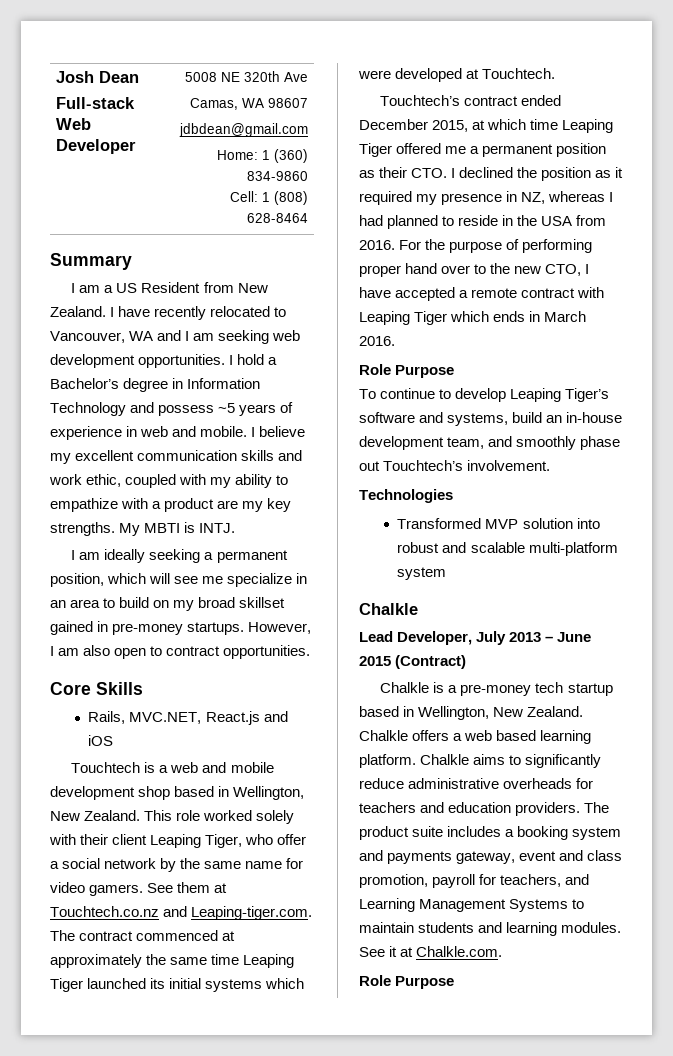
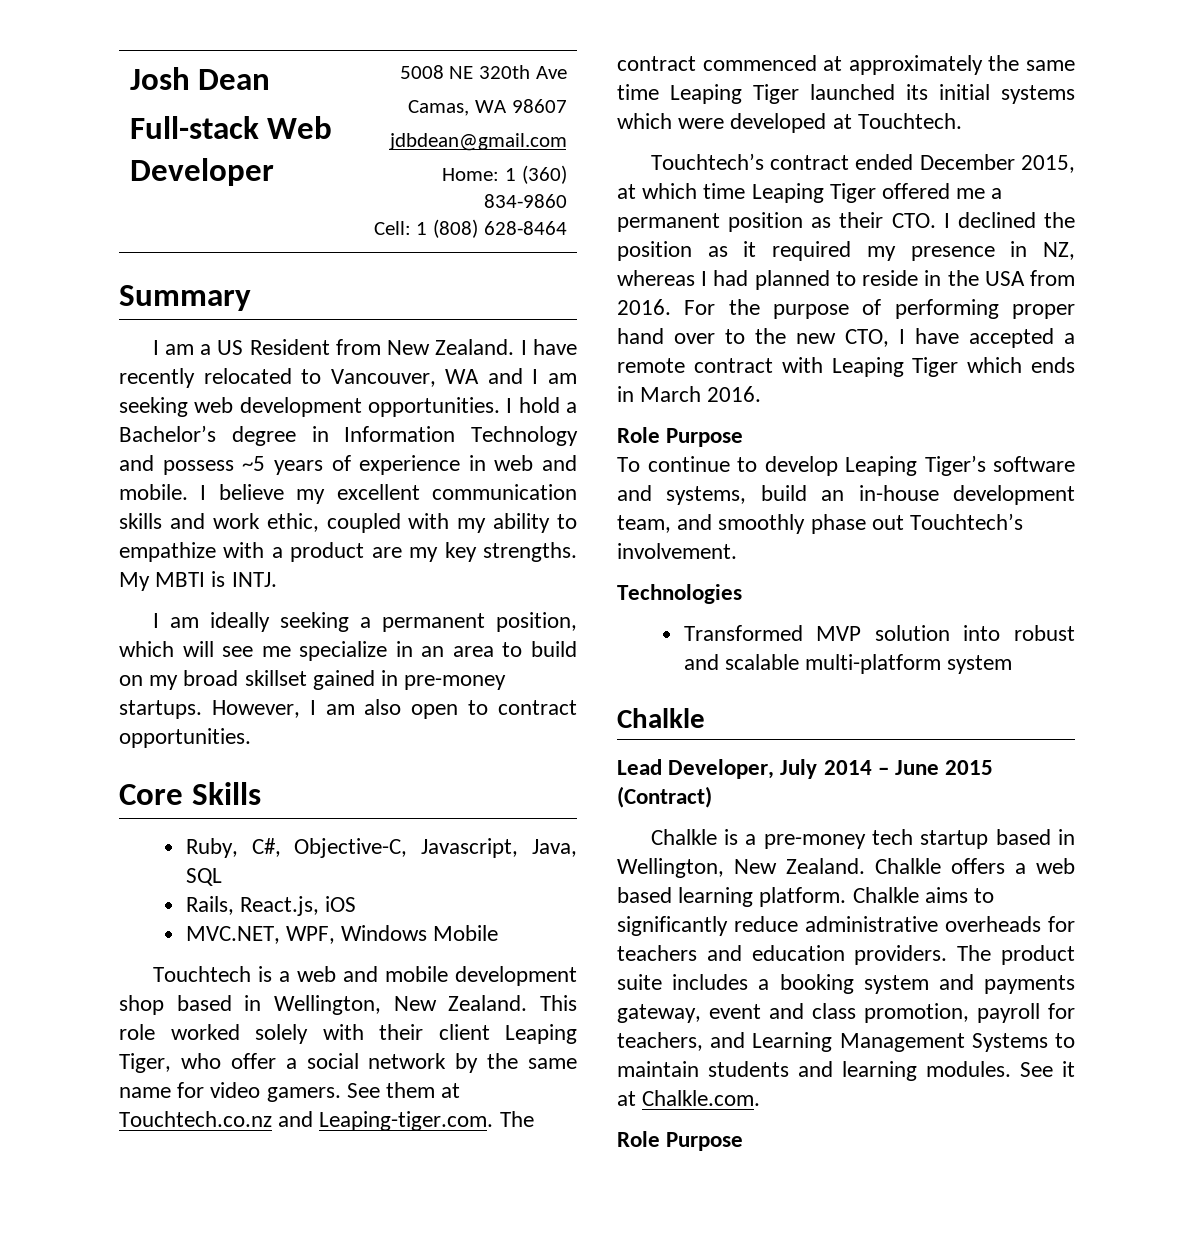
[88,711,288,725] [88,735,114,746] Rails, MVC.NET, React.js and iOS -> [185,838,577,858] [185,868,222,886] [185,896,357,916] [185,925,499,944] Ruby, C#, Objective-C, Javascript, Java, SQL // Rails, React.js, iOS // MVC.NET, WPF, Windows Mobile
[509,632,542,642] 2013 -> [823,760,872,775] 2014

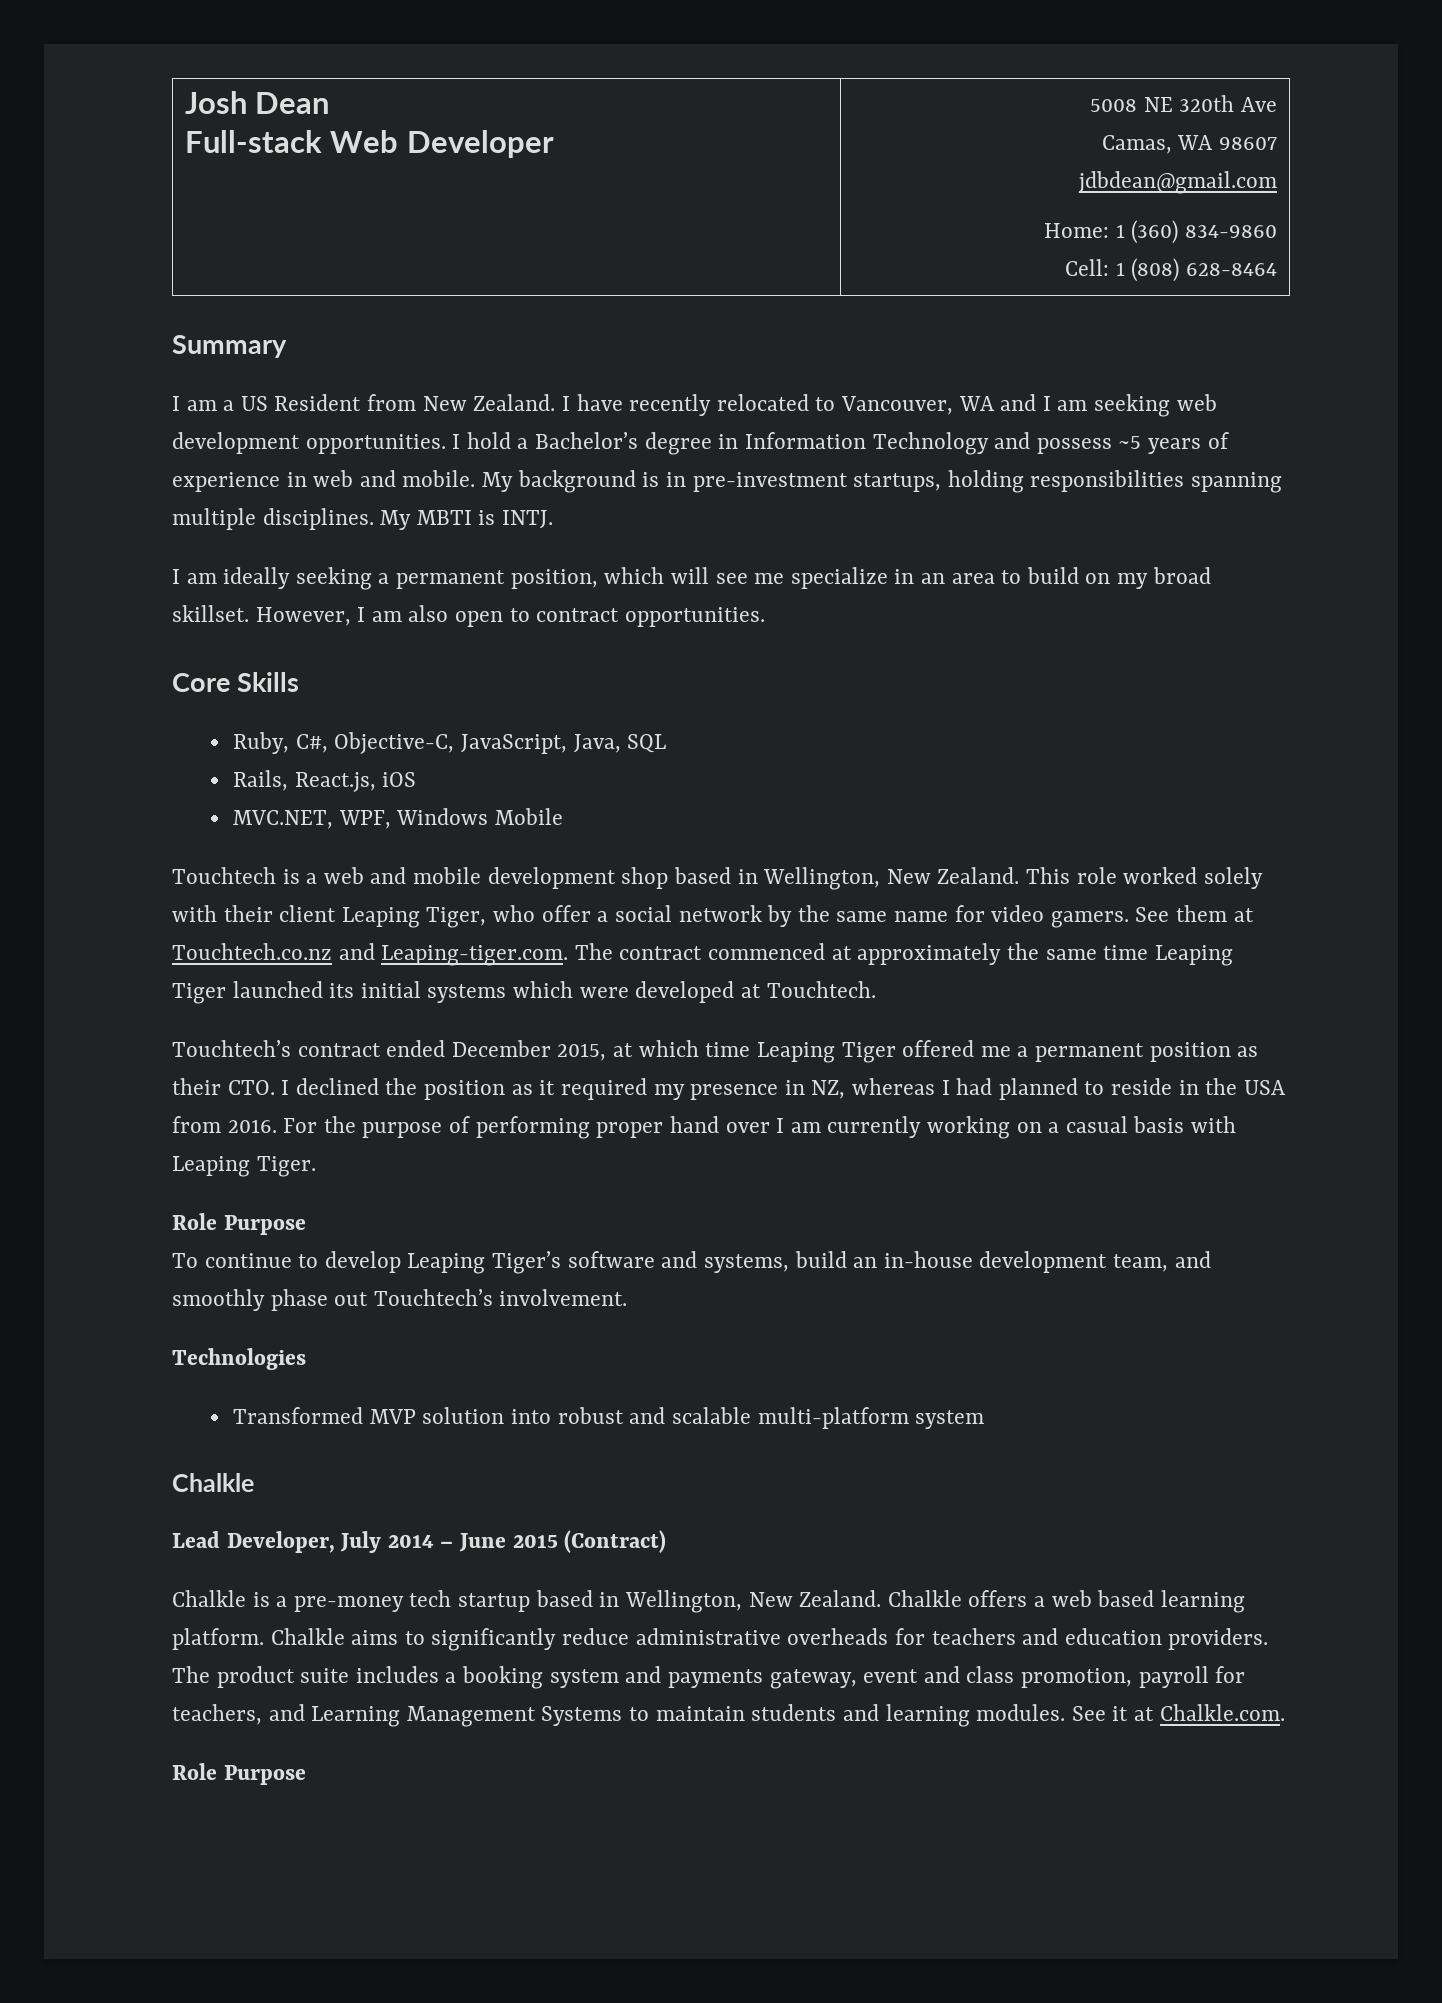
[200,484,577,504] [119,513,577,533] [119,542,577,562] I believe my excellent communication skills and work ethic, coupled with my ability to empathize with a product are my key strengths. -> [482,470,1282,493] [172,508,374,530] My background is in pre-investment startups, holding responsibilities spanning multiple disciplines.
[244,670,507,690] [119,700,202,719] skillset gained in pre-money startups. -> [172,605,249,622] skillset.
[421,838,519,858] Javascript, -> [461,734,568,754] JavaScript,
[725,328,1075,348] [617,357,1075,377] [617,386,762,402] to the new CTO, I have accepted a remote contract with Leaping Tiger which ends in March 2016. -> [776,1116,1237,1139] [172,1156,316,1177] I am currently working on a casual basis with Leaping Tiger.

